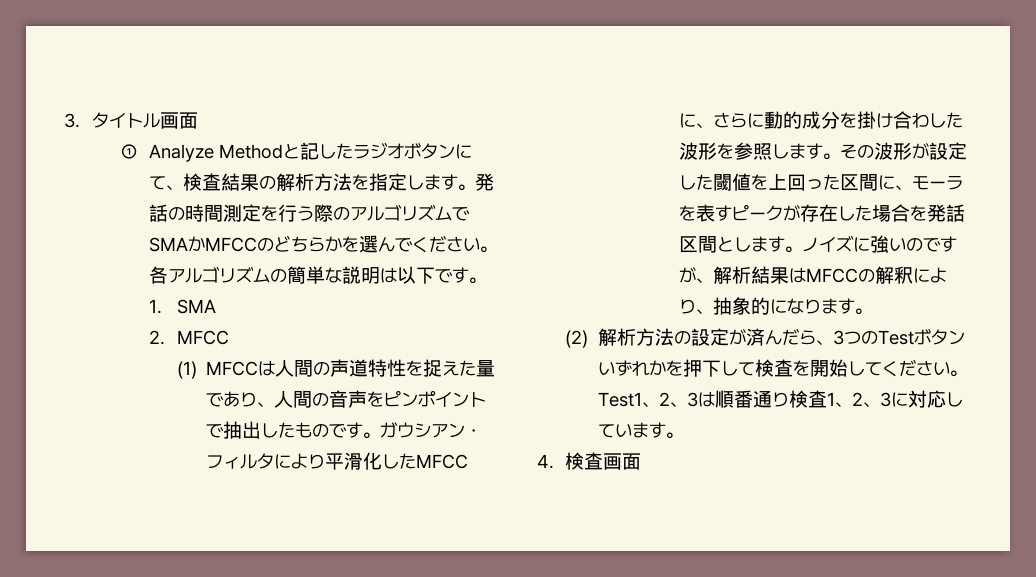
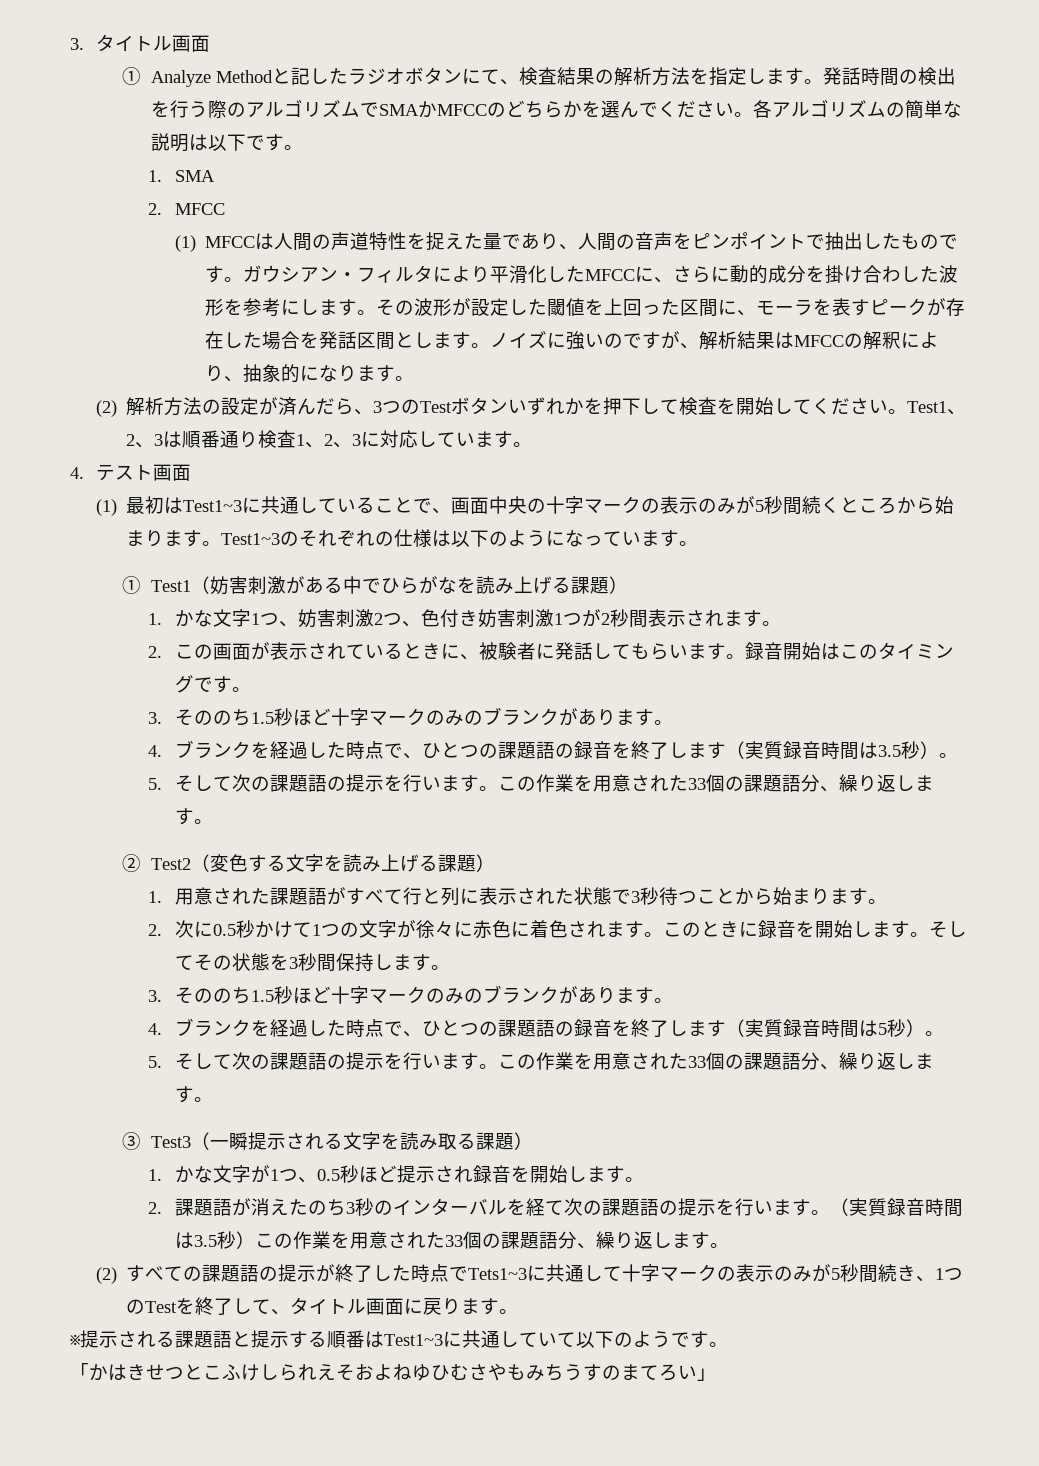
[167,204,261,222] の時間測定 -> [860,67,956,86] 時間の検出
[753,143,773,160] 照 -> [261,298,300,317] 考に
[565,452,642,470] 検査画面 -> [96,464,192,481] [96,496,955,516] [126,529,699,547] [122,576,628,595] [148,609,781,628] [148,642,954,661] [174,675,251,693] [148,707,673,726] [148,740,958,760] [148,774,934,792] [174,808,213,825] [122,854,495,872] [148,887,887,906] [148,920,967,939] [174,953,450,972] [148,985,673,1004] [148,1018,944,1038] [148,1052,934,1070] [174,1086,213,1103] [122,1132,533,1150] [148,1165,644,1183] [148,1198,963,1217] [174,1231,729,1249] [96,1264,964,1284] [126,1297,519,1315] [70,1330,728,1348] [70,1363,716,1381] テスト画面 // (1)最初はTest1~3に共通していることで、画面中央の十字マークの表示のみが5秒間続くところから始まります。Test1~3のそれぞれの仕様は以下のようになっています。 // ① Test1（妨害刺激がある中でひらがなを読み上げる課題） // 1.かな文字1つ、妨害刺激2つ、色付き妨害刺激1つが2秒間表示されます。 // 2.この画面が表示されているときに、被験者に発話してもらいます。録音開始はこのタイミングです。 // 3.そののち1.5秒ほど十字マークのみのブランクがあります。 // 4.ブランクを経過した時点で、ひとつの課題語の録音を終了します（実質録音時間は3.5秒）。 // 5.そして次の課題語の提示を行います。この作業を用意された33個の課題語分、繰り返します。 // ② Test2（変色する文字を読み上げる課題） // 1.用意された課題語がすべて行と列に表示された状態で3秒待つことから始まります。 // 2.次に0.5秒かけて1つの文字が徐々に赤色に着色されます。このときに録音を開始します。そしてその状態を3秒間保持します。 // 3.そののち1.5秒ほど十字マークのみのブランクがあります。 // 4.ブランクを経過した時点で、ひとつの課題語の録音を終了します（実質録音時間は5秒）。 // 5.そして次の課題語の提示を行います。この作業を用意された33個の課題語分、繰り返します。 // ③ Test3（一瞬提示される文字を読み取る課題） // 1.かな文字が1つ、0.5秒ほど提示され録音を開始します。 // 2.課題語が消えたのち3秒のインターバルを経て次の課題語の提示を行います。（実質録音時間は3.5秒）この作業を用意された33個の課題語分、繰り返します。 // (2)すべての課題語の提示が終了した時点でTets1~3に共通して十字マークの表示のみが5秒間続き、1つのTestを終了して、タイトル画面に戻ります。 // ※提示される課題語と提示する順番はTest1~3に共通していて以下のようです。 // 「かはきせつとこふけしられえそおよねゆひむさやもみちうすのまてろい」

